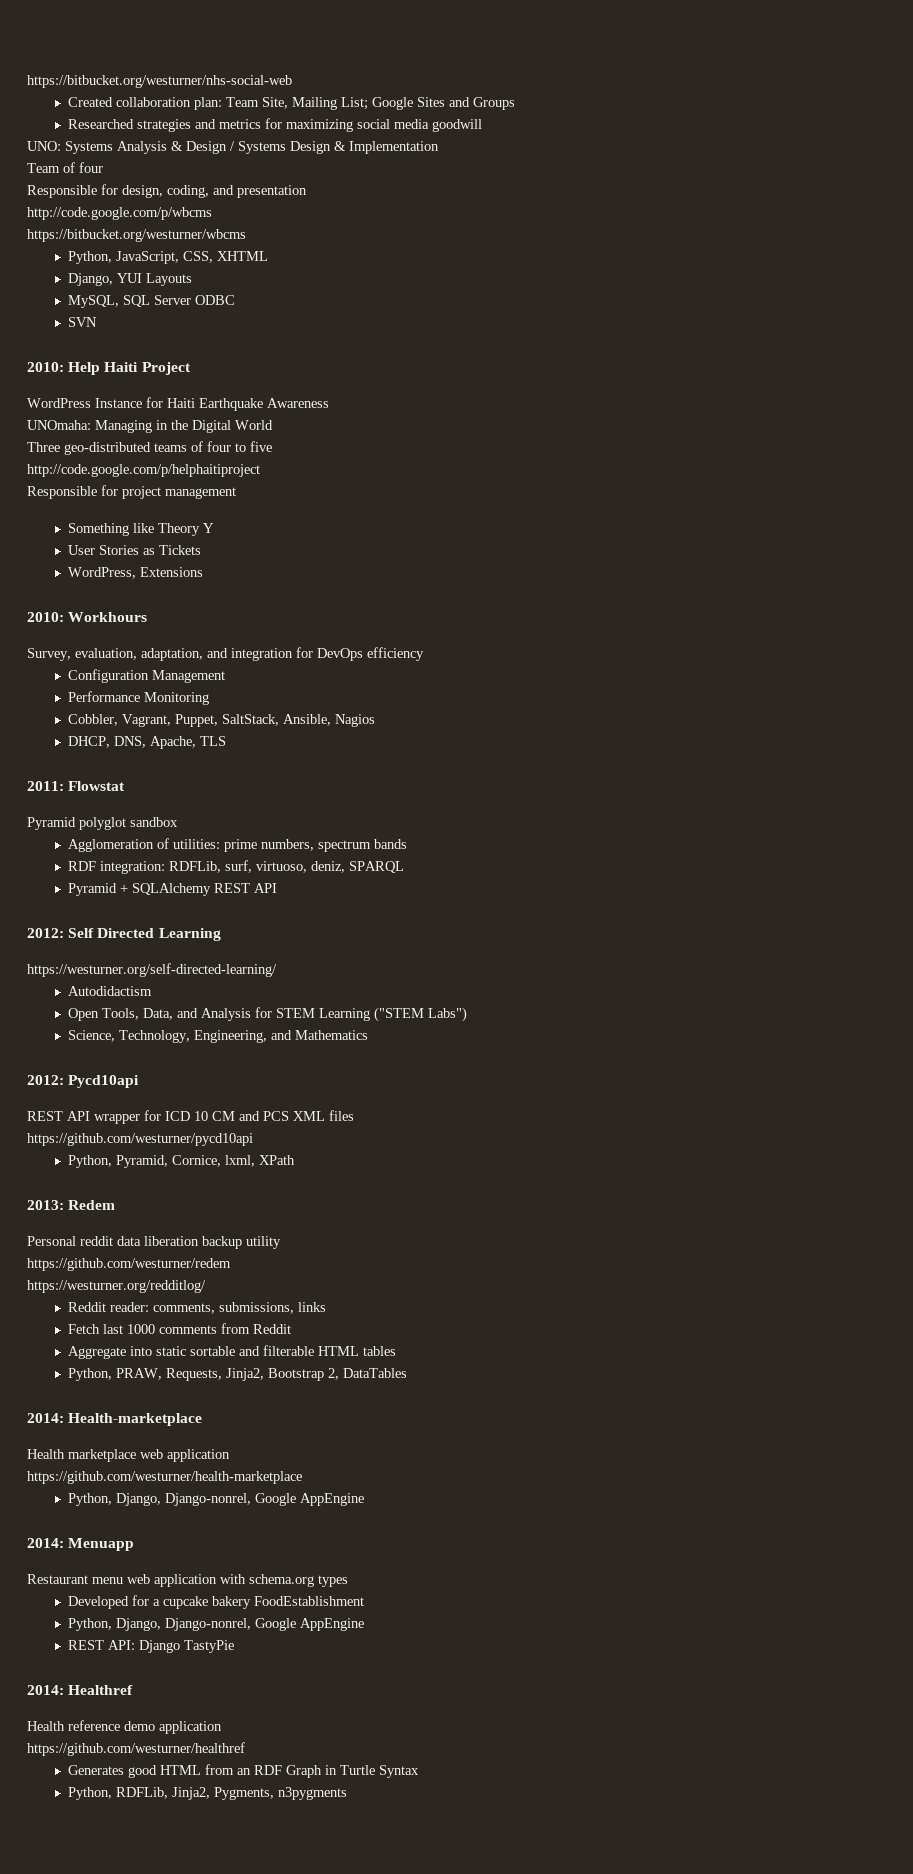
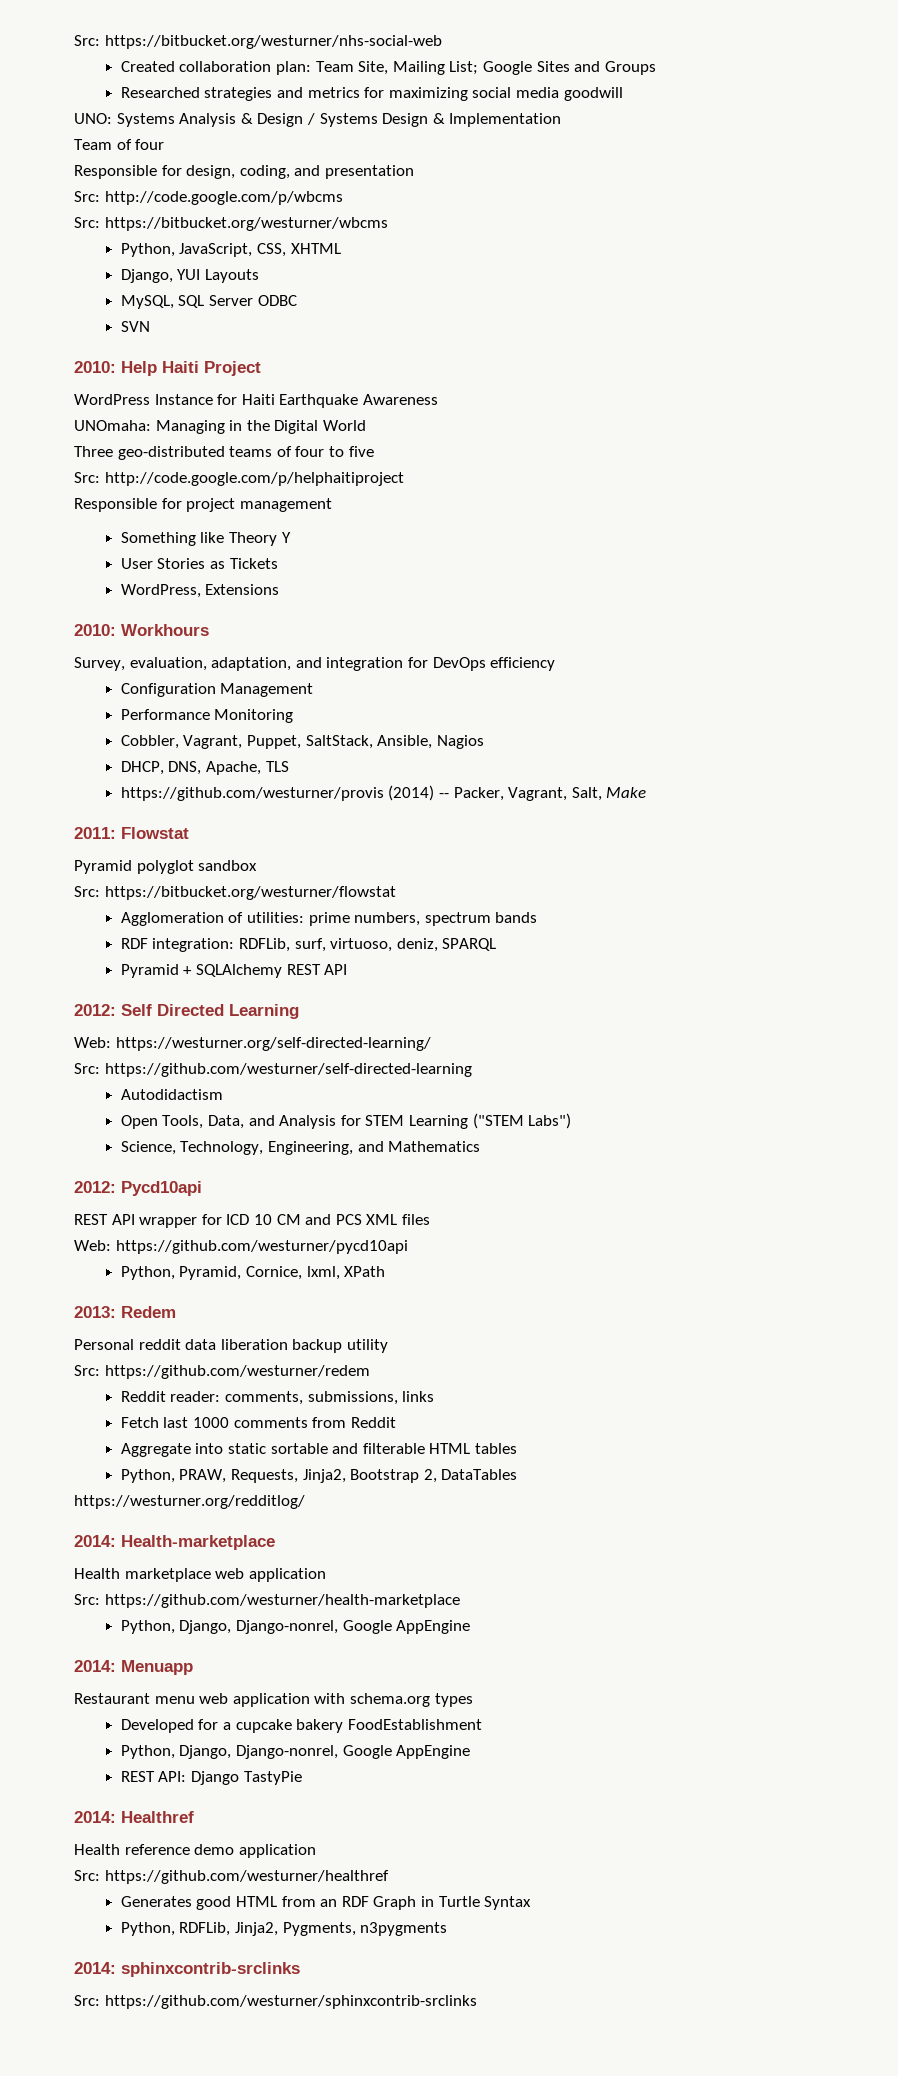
(27, 81) none -> [74,35,100,46] Src:
(307, 191) none -> [74,191,100,202] Src:
(212, 213) none -> [74,217,100,228] Src:
(272, 446) none -> [74,472,100,483] Src:
(226, 741) none -> [120,785,647,801] // https://github.com/westurner/provis (2014) -- Packer, Vagrant, Salt, Make
(178, 822) none -> [74,886,396,900] // Src: https://bitbucket.org/westurner/flowstat
(221, 934) none -> [74,1037,111,1048] Web:
(277, 970) none -> [74,1063,472,1077] // Src: https://github.com/westurner/self-directed-learning
(354, 1115) none -> [74,1240,111,1251] Web:
(281, 1242) none -> [74,1365,100,1376] Src:
[27,1280,206,1293] // https://westurner.org/redditlog/ -> (370, 1372) none
(407, 1373) none -> [74,1495,305,1509] // https://westurner.org/redditlog/
(230, 1455) none -> [74,1594,100,1605] Src:
(222, 1727) none -> [74,1870,100,1881] Src:
(347, 1793) none -> [74,1962,300,1977] [74,1995,477,2009] // 2014: sphinxcontrib-srclinks // Src: https://github.com/westurner/sphinxcontrib-srclinks

